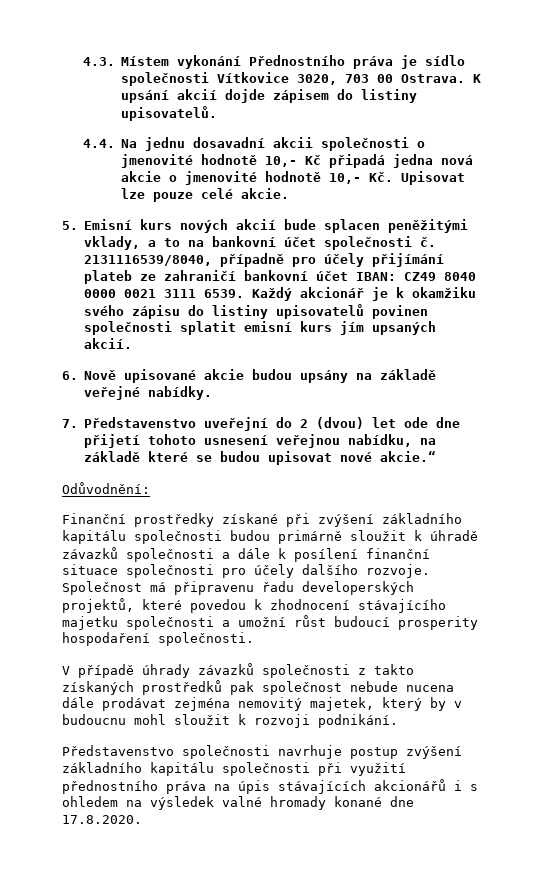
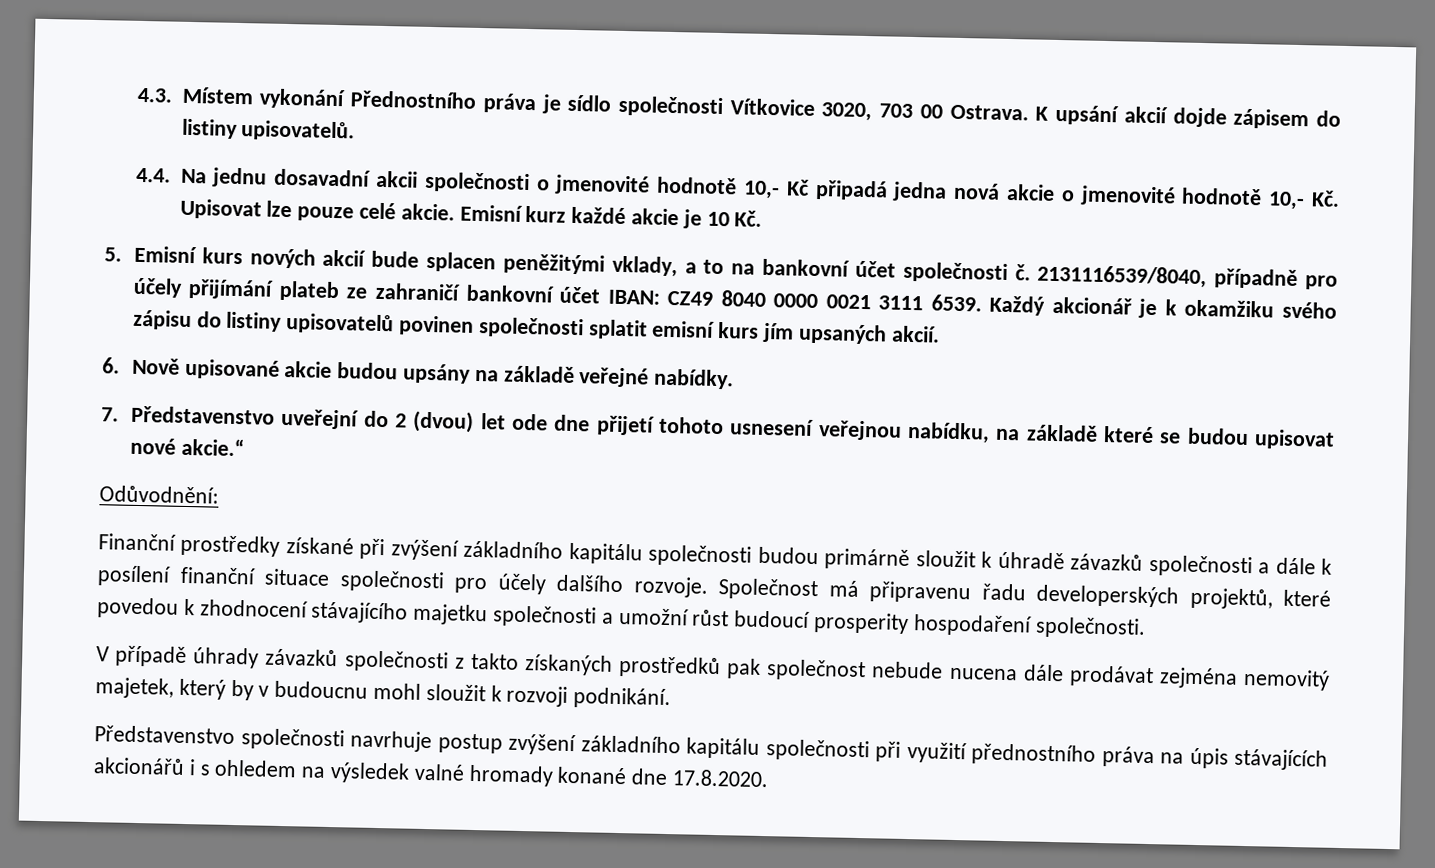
(290, 193) none -> [459,204,763,229] Emisní kurz každé akcie je 10 Kč.

